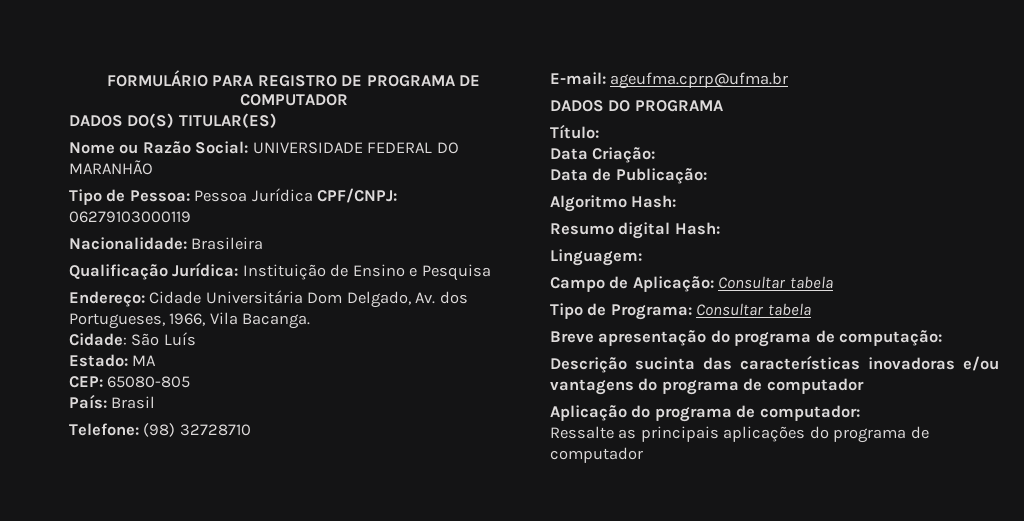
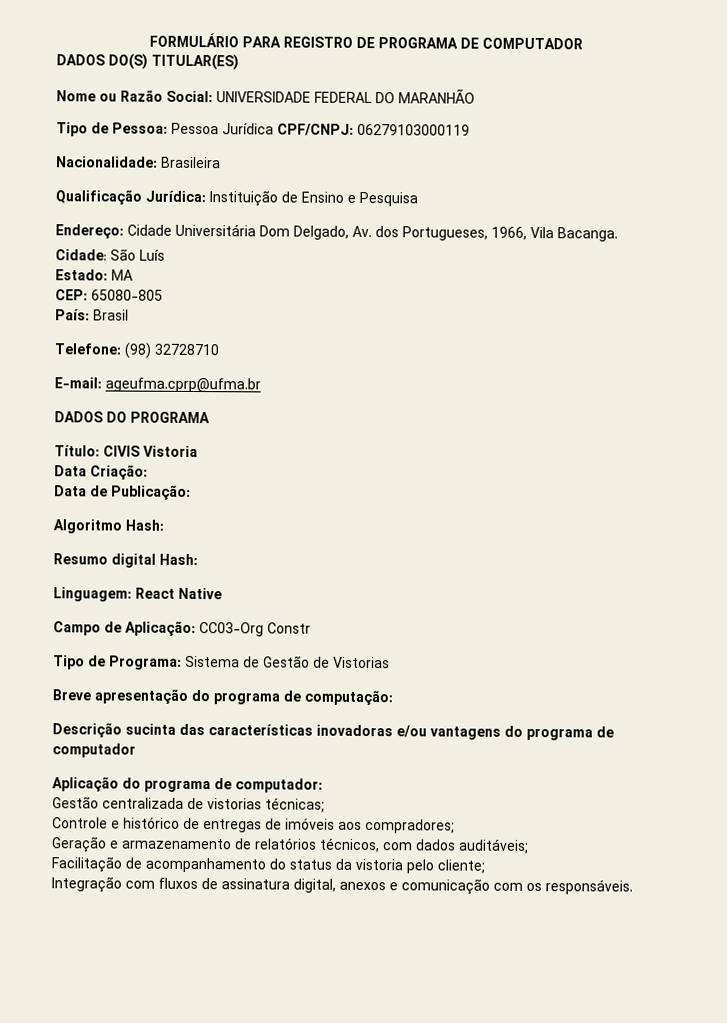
(599, 131) none -> [103,445,198,458] CIVIS Vistoria
(642, 257) none -> [135,587,222,600] React Native
[718,276,833,289] Consultar tabela -> [199,622,311,637] CC03-Org Constr
[696,303,811,316] Consultar tabela -> [185,655,390,669] Sistema de Gestão de Vistorias
[550,426,929,443] [550,447,643,463] Ressalte as principais aplicações do programa de computador -> [52,796,325,813] [52,816,455,834] [51,836,529,854] [51,856,485,874] [51,876,633,895] Gestão centralizada de vistorias técnicas; // Controle e histórico de entregas de imóveis aos compradores; // Geração e armazenamento de relatórios técnicos, com dados auditáveis; // Facilitação de acompanhamento do status da vistoria pelo cliente; // Integração com fluxos de assinatura digital, anexos e comunicação com os responsáveis.

